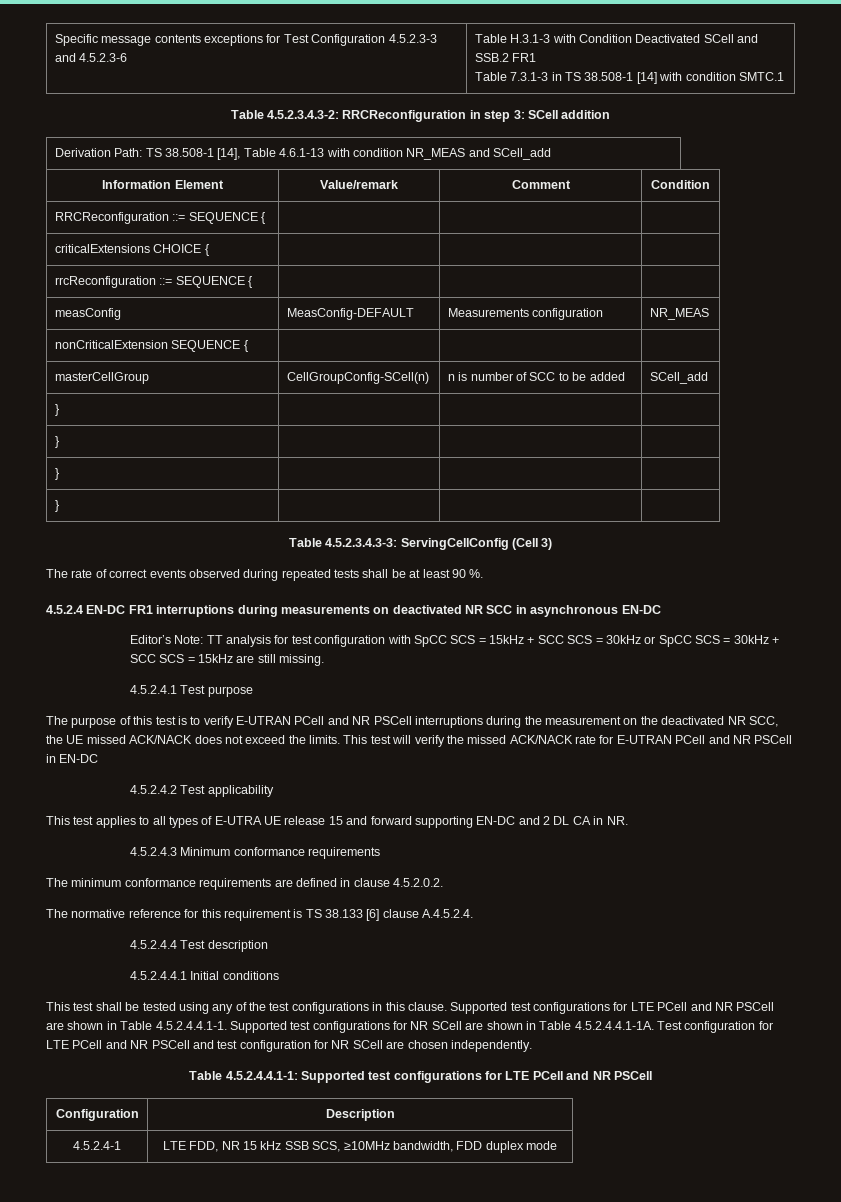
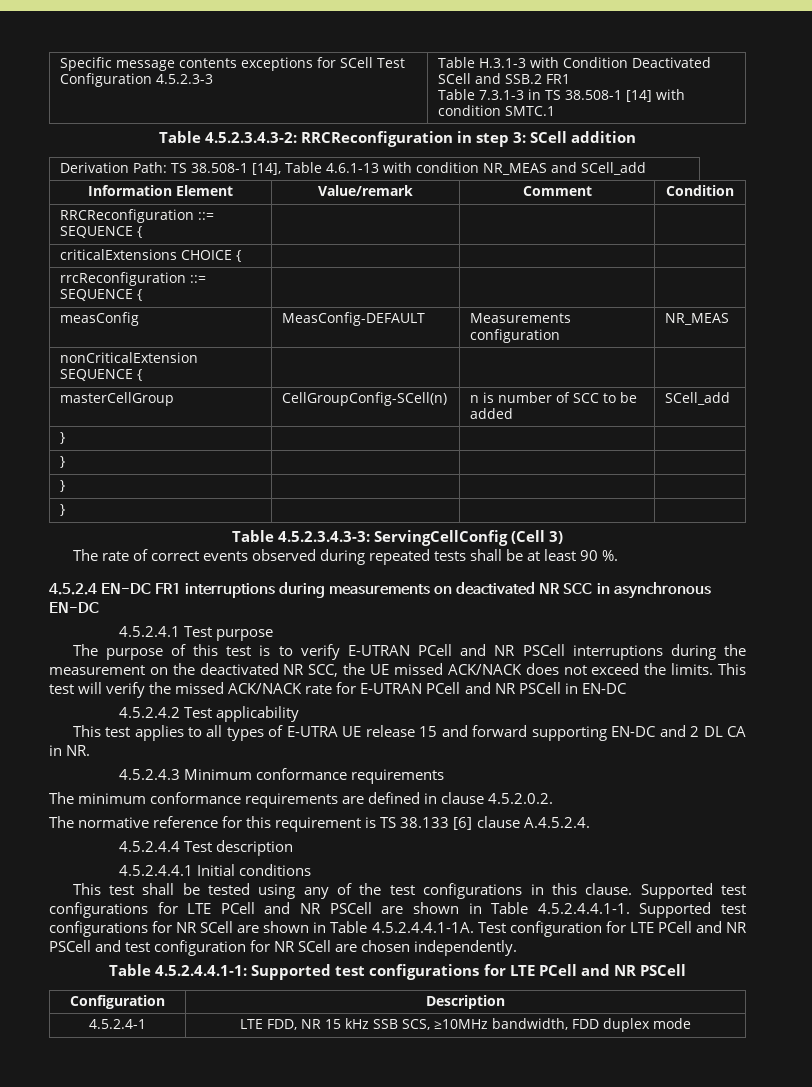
(281, 38) none -> [339,57,373,68] SCell
[54,53,128,62] and 4.5.2.3-6 -> (213, 79) none
[129,635,780,647] [129,654,325,666] // Editor’s Note: TT analysis for test configuration with SpCC SCS = 15kHz + SCC SCS = 30kHz or SpCC SCS = 30kHz + SCC SCS = 15kHz are still missing. -> (99, 607) none

